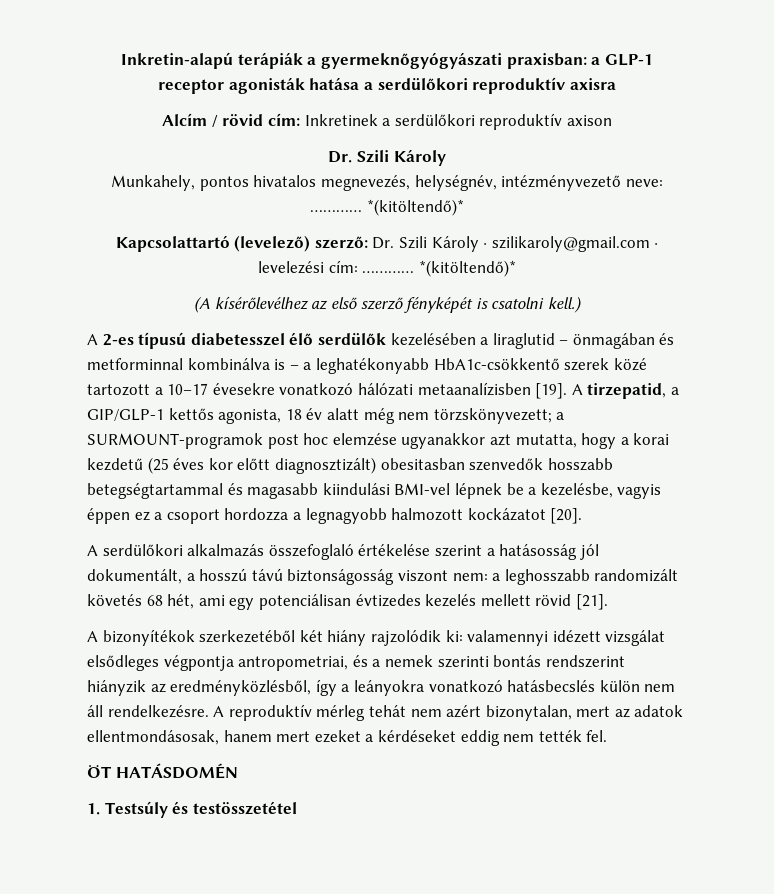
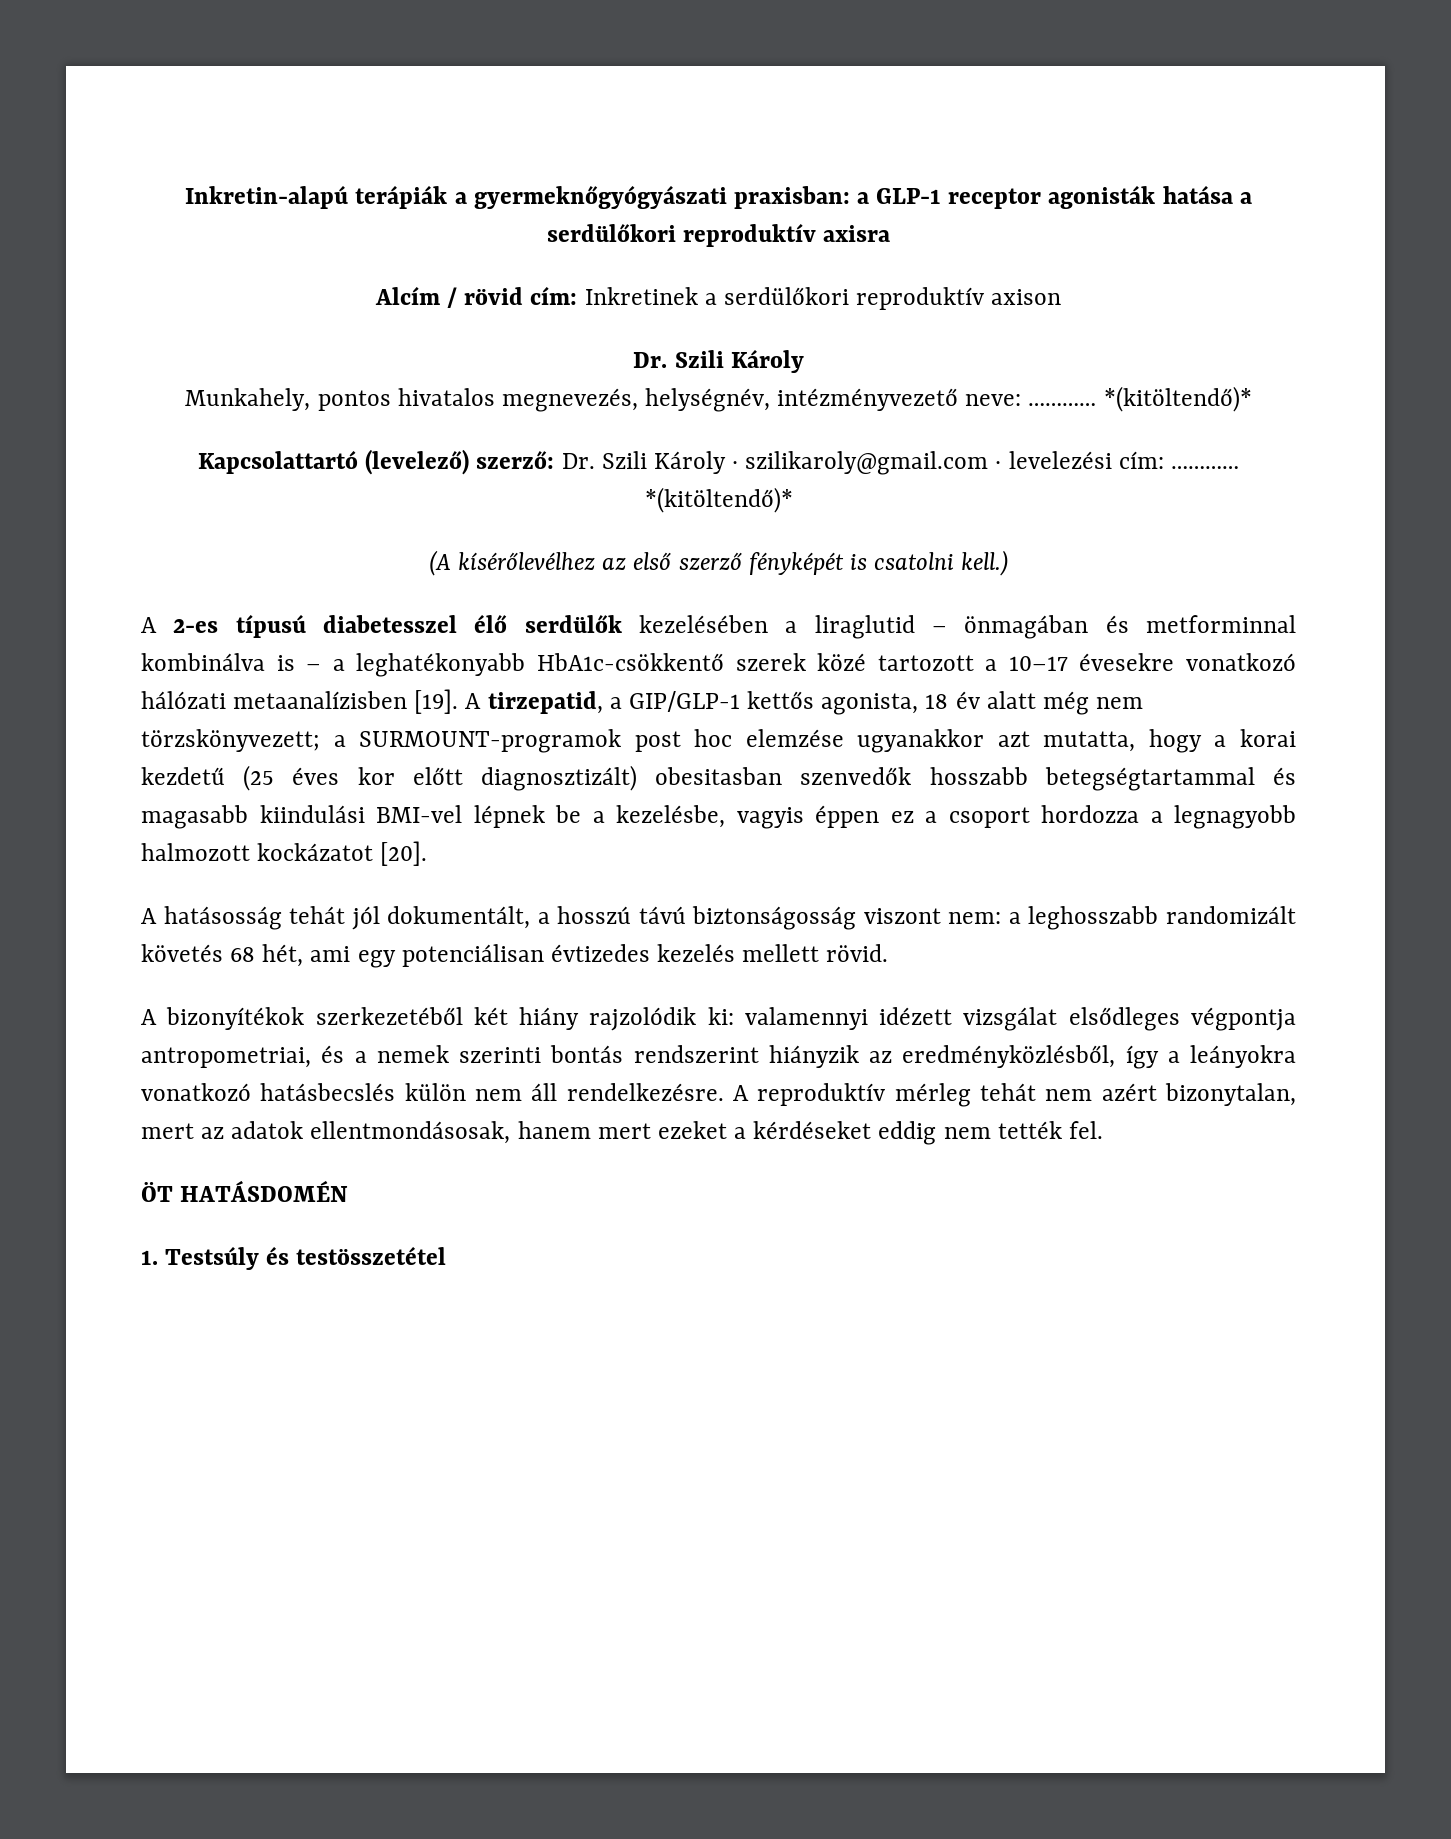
[102,544,578,560] serdülőkori alkalmazás összefoglaló értékelése szerint a hatásosság -> [163,906,346,930] hatásosság tehát
[535,594,608,610] rövid [21]. -> [826,944,889,962] rövid.

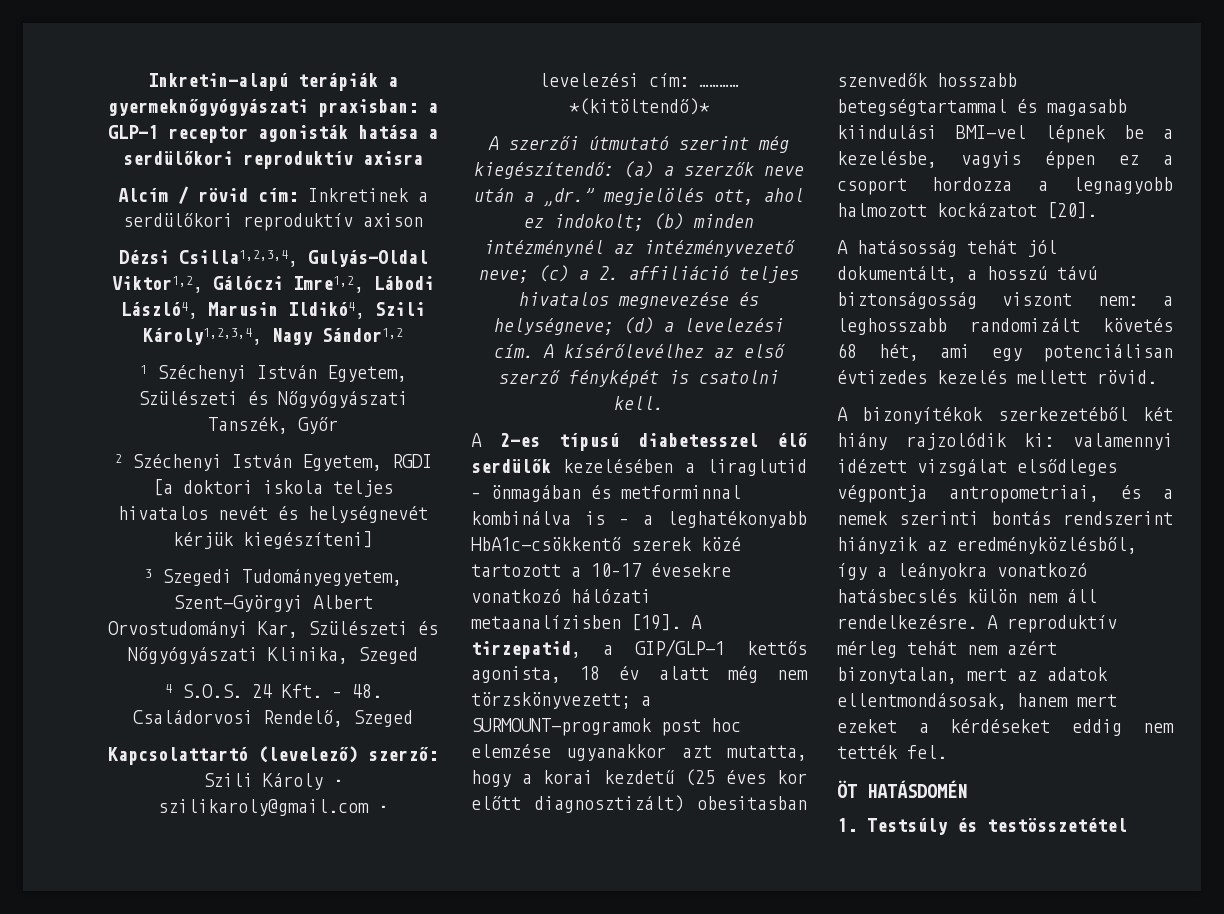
[633,349,804,373] [185,386,1252,412] Dr. Szili Károly // Munkahely, pontos hivatalos megnevezés, helységnév, intézményvezető neve: ………… *(kitöltendő)* -> [118,250,428,267] [112,276,434,293] [121,302,425,319] [143,328,403,345] [139,365,407,382] [138,391,408,408] [208,417,338,434] [114,454,432,471] [153,479,393,497] [118,506,428,523] [173,531,373,549] [144,569,402,586] [173,595,373,612] [108,621,438,638] [128,647,418,664] [164,684,382,698] [133,710,413,727] Dézsi Csilla1,2,3,4, Gulyás-Oldal Viktor1,2, Gálóczi Imre1,2, Lábodi László4, Marusin Ildikó4, Szili Károly1,2,3,4, Nagy Sándor1,2 // 1 Széchenyi István Egyetem, Szülészeti és Nőgyógyászati Tanszék, Győr // 2 Széchenyi István Egyetem, RGDI [a doktori iskola teljes hivatalos nevét és helységnevét kérjük kiegészíteni] // 3 Szegedi Tudományegyetem, Szent-Györgyi Albert Orvostudományi Kar, Szülészeti és Nőgyógyászati Klinika, Szeged // 4 S.O.S. 24 Kft. – 48. Családorvosi Rendelő, Szeged
[561,453,595,469] Dr. -> (438, 754) none
[428,550,451,576] (A -> [488,136,789,153] [474,161,804,179] [474,188,804,207] [524,213,754,231] [484,240,795,257] [479,265,799,283] [519,292,759,309] [494,317,784,335] [494,344,554,358] A szerzői útmutató szerint még kiegészítendő: (a) a szerzők neve után a „dr.” megjelölés ott, ahol ez indokolt; (b) minden intézménynél az intézményvezető neve; (c) a 2. affiliáció teljes hivatalos megnevezése és helységneve; (d) a levelezési cím. A
[961,550,1009,576] kell.) -> [614,396,664,410] kell.

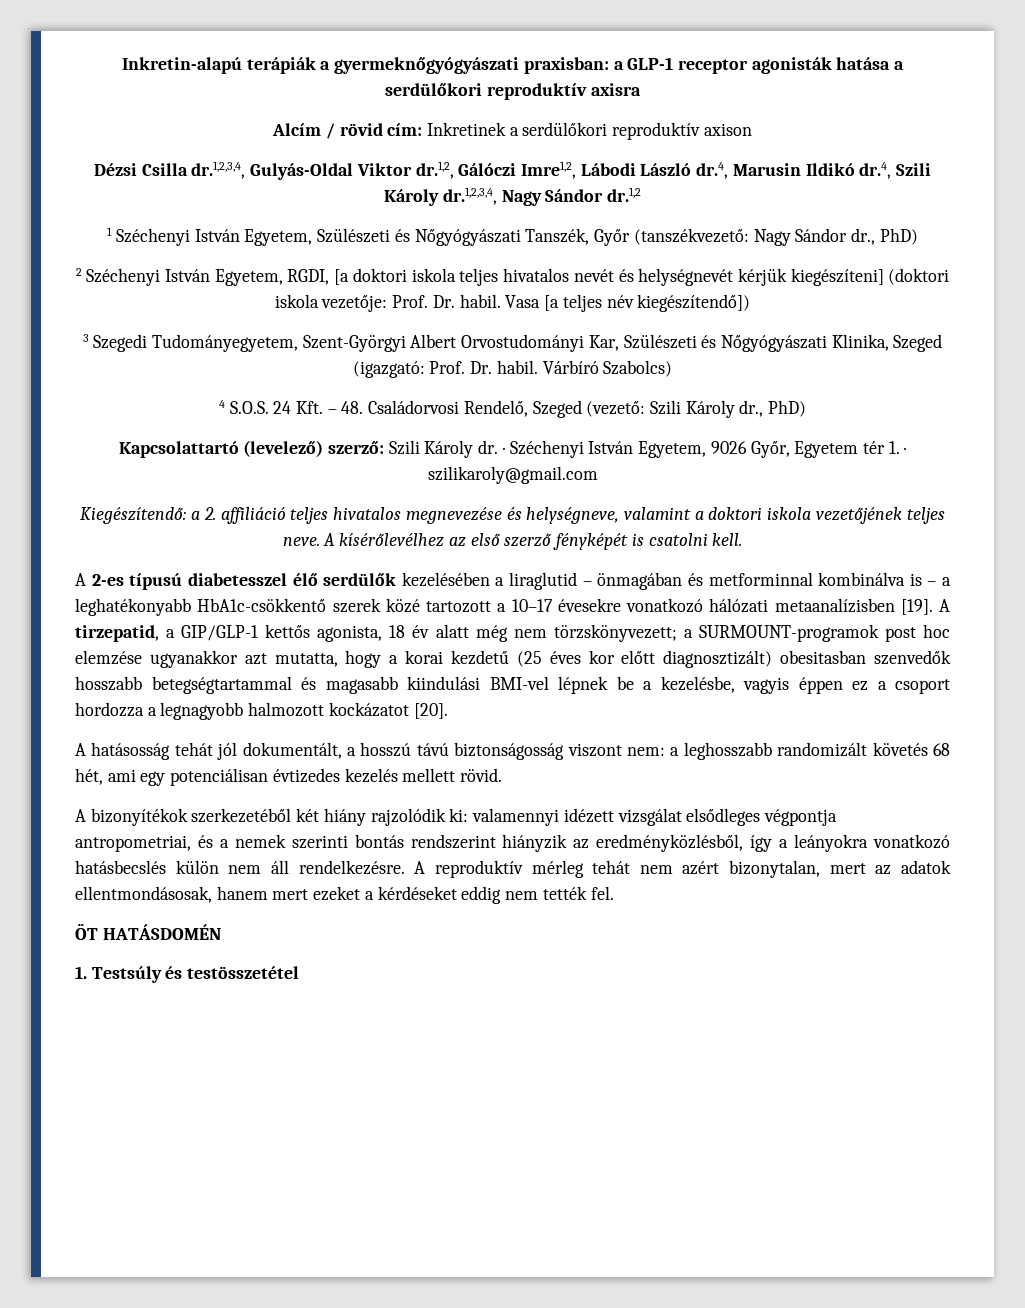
[178,250,428,267] [112,276,434,293] [121,302,425,319] [143,328,403,345] Csilla1,2,3,4, Gulyás-Oldal Viktor1,2, Gálóczi Imre1,2, Lábodi László4, Marusin Ildikó4, Szili Károly1,2,3,4, Nagy Sándor1,2 -> [141,161,932,180] [384,187,641,206] Csilla dr.1,2,3,4, Gulyás-Oldal Viktor dr.1,2, Gálóczi Imre1,2, Lábodi László dr.4, Marusin Ildikó dr.4, Szili Károly dr.1,2,3,4, Nagy Sándor dr.1,2
(338, 425) none -> [633,228,918,246] (tanszékvezető: Nagy Sándor dr., PhD)
[391,454,432,468] RGDI -> [287,269,330,285] RGDI,
(373, 540) none -> [888,268,950,285] [274,294,751,312] (doktori iskola vezetője: Prof. Dr. habil. Vasa [a teljes név kiegészítendő])
(418, 655) none -> [352,360,673,378] (igazgató: Prof. Dr. habil. Várbíró Szabolcs)
(413, 718) none -> [586,400,807,418] (vezető: Szili Károly dr., PhD)
[333,779,343,787] [158,799,388,816] [539,73,739,87] [569,98,710,115] [488,136,789,153] [474,161,804,179] [474,188,804,207] [524,213,754,231] [484,240,795,257] [479,265,569,283] · szilikaroly@gmail.com · levelezési cím: ………… *(kitöltendő)* // A szerzői útmutató szerint még kiegészítendő: (a) a szerzők neve után a „dr.” megjelölés ott, ahol ez indokolt; (b) minden intézménynél az intézményvezető neve; (c) -> [478,440,907,458] [427,466,598,484] [80,507,187,524] dr. · Széchenyi István Egyetem, 9026 Győr, Egyetem tér 1. · szilikaroly@gmail.com // Kiegészítendő:
[494,317,784,335] [494,344,534,358] helységneve; (d) a levelezési cím. -> [526,507,945,524] [282,537,320,546] helységneve, valamint a doktori iskola vezetőjének teljes neve.

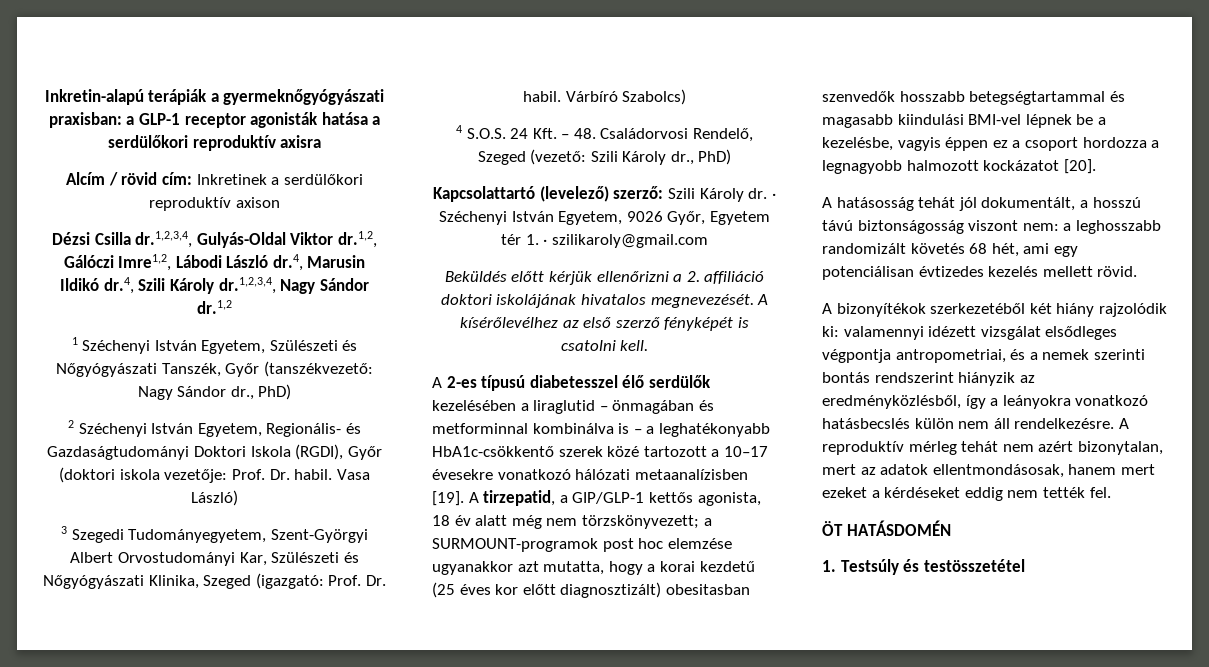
[287,268,884,286] RGDI, [a doktori iskola teljes hivatalos nevét és helységnevét kérjük kiegészíteni] -> [266,423,361,437] [47,444,382,460] Regionális- és Gazdaságtudományi Doktori Iskola (RGDI), Győr
[544,294,751,312] [a teljes név kiegészítendő]) -> [191,490,238,506] László)
[80,507,945,524] [282,537,320,546] Kiegészítendő: a 2. affiliáció teljes hivatalos megnevezése és helységneve, valamint a doktori iskola vezetőjének teljes neve. -> [444,271,765,285] [440,294,754,308] Beküldés előtt kérjük ellenőrizni a 2. affiliáció doktori iskolájának hivatalos megnevezését.

